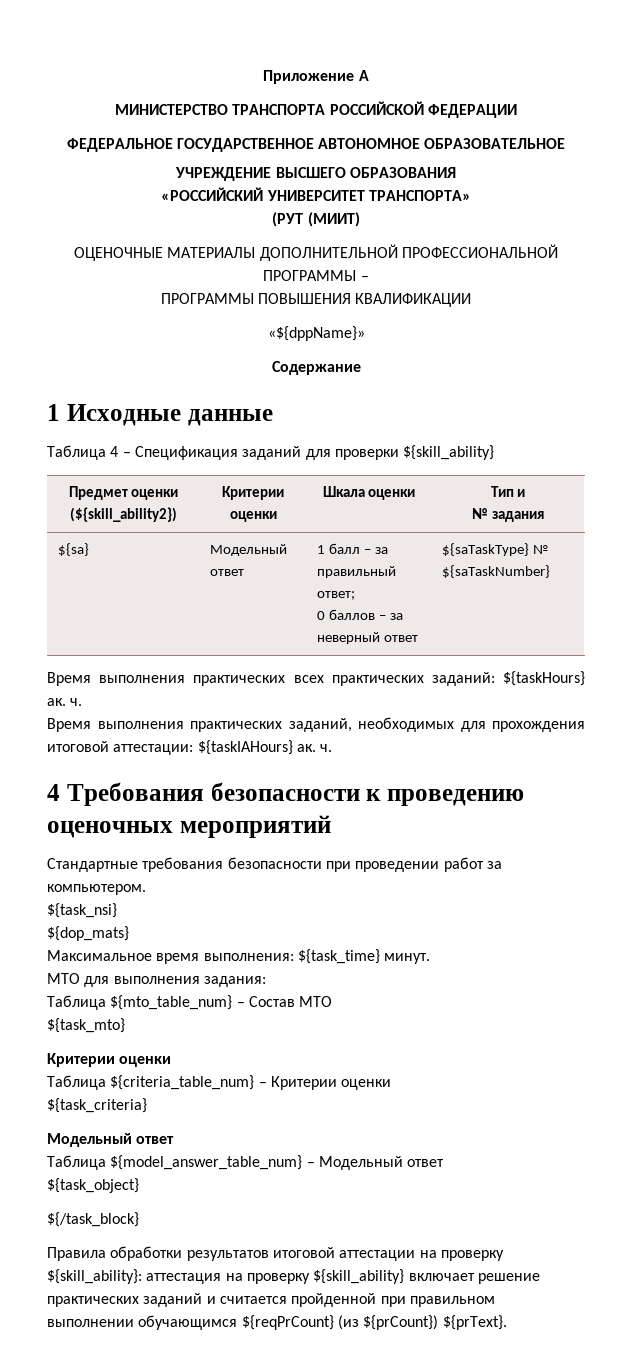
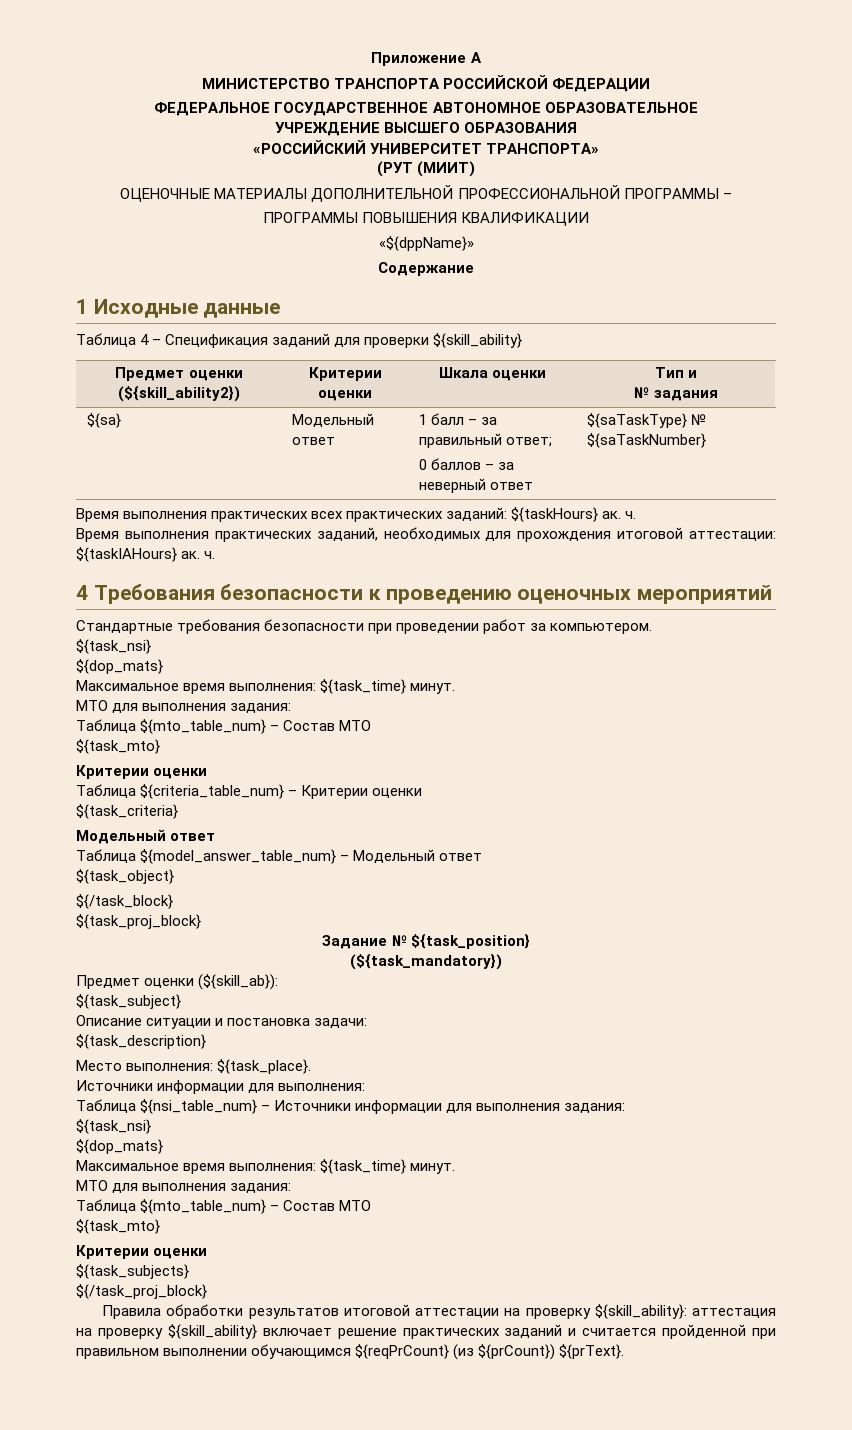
(139, 1219) none -> [76,914,201,929] [322,933,530,949] [350,953,502,970] [76,974,279,990] [76,994,181,1009] [76,1015,368,1029] [76,1034,206,1049] [76,1059,312,1074] [76,1080,366,1094] [76,1099,626,1114] [76,1119,151,1134] [76,1139,163,1154] [76,1159,456,1174] [76,1180,292,1193] [76,1199,372,1214] [76,1219,160,1234] [76,1245,208,1259] [76,1264,189,1279] [76,1284,207,1299] // ${task_proj_block} // Задание № ${task_position} // (${task_mandatory}) // Предмет оценки (${skill_ab}): // ${task_subject} // Описание ситуации и постановка задачи: // ${task_description} // Место выполнения: ${task_place}. // Источники информации для выполнения: // Таблица ${nsi_table_num} – Источники информации для выполнения задания: // ${task_nsi} // ${dop_mats} // Максимальное время выполнения: ${task_time} минут. // МТО для выполнения задания: // Таблица ${mto_table_num} – Состав МТО // ${task_mto} // Критерии оценки // ${task_subjects} // ${/task_proj_block}

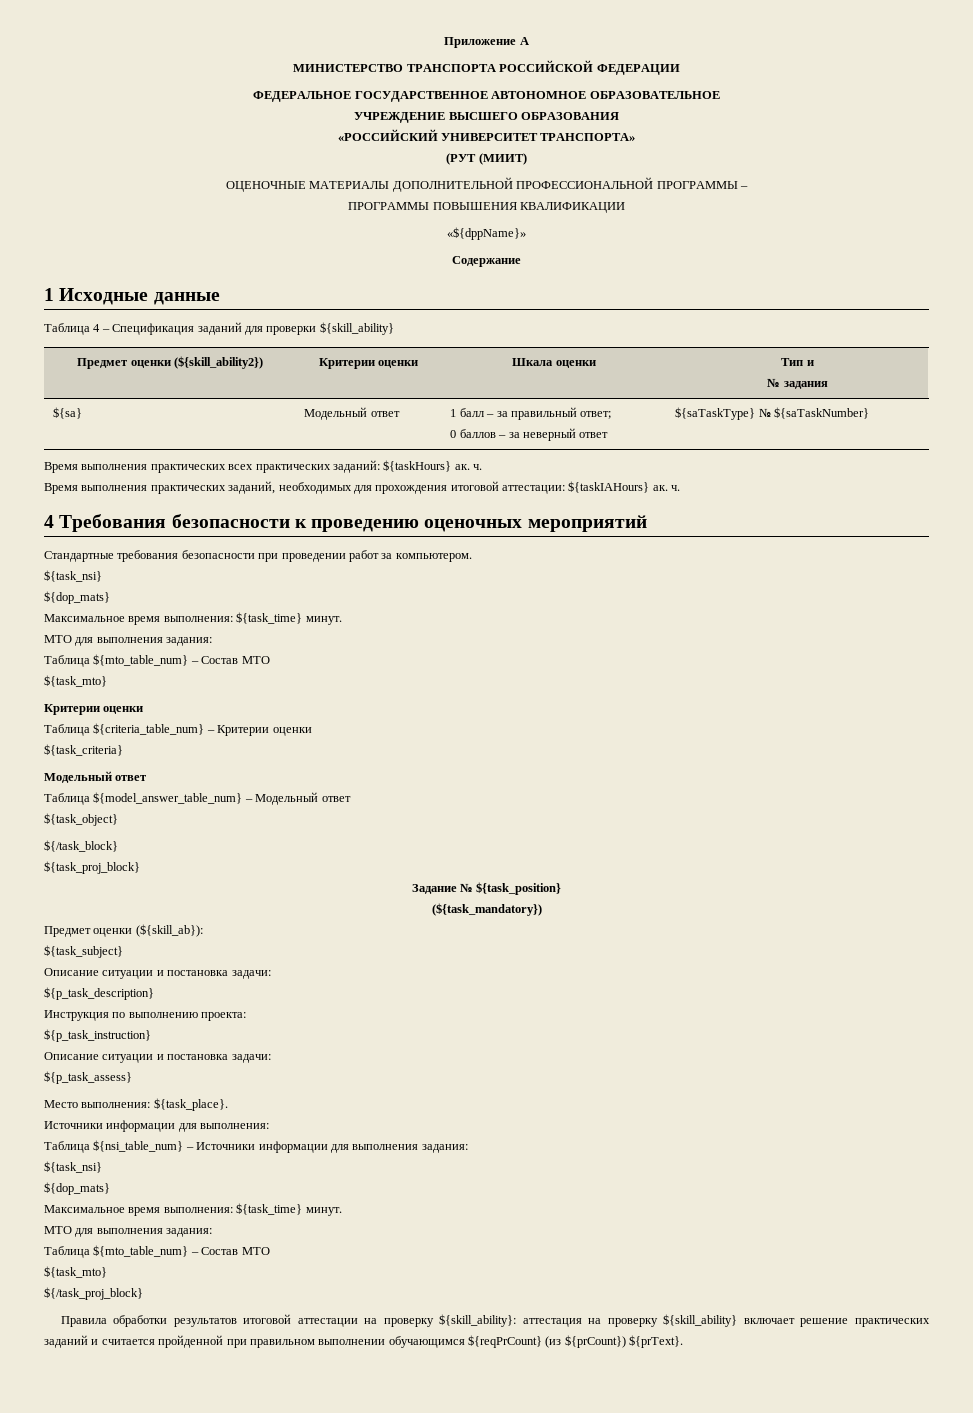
[76,1034,206,1049] ${task_description} -> [44,987,154,1000] [44,1010,247,1021] [44,1029,151,1042] [44,1052,271,1063] [44,1071,132,1084] ${p_task_description} // Инструкция по выполнению проекта: // ${p_task_instruction} // Описание ситуации и постановка задачи: // ${p_task_assess}
[76,1245,208,1259] [76,1264,189,1279] // Критерии оценки // ${task_subjects} -> (107, 1272) none

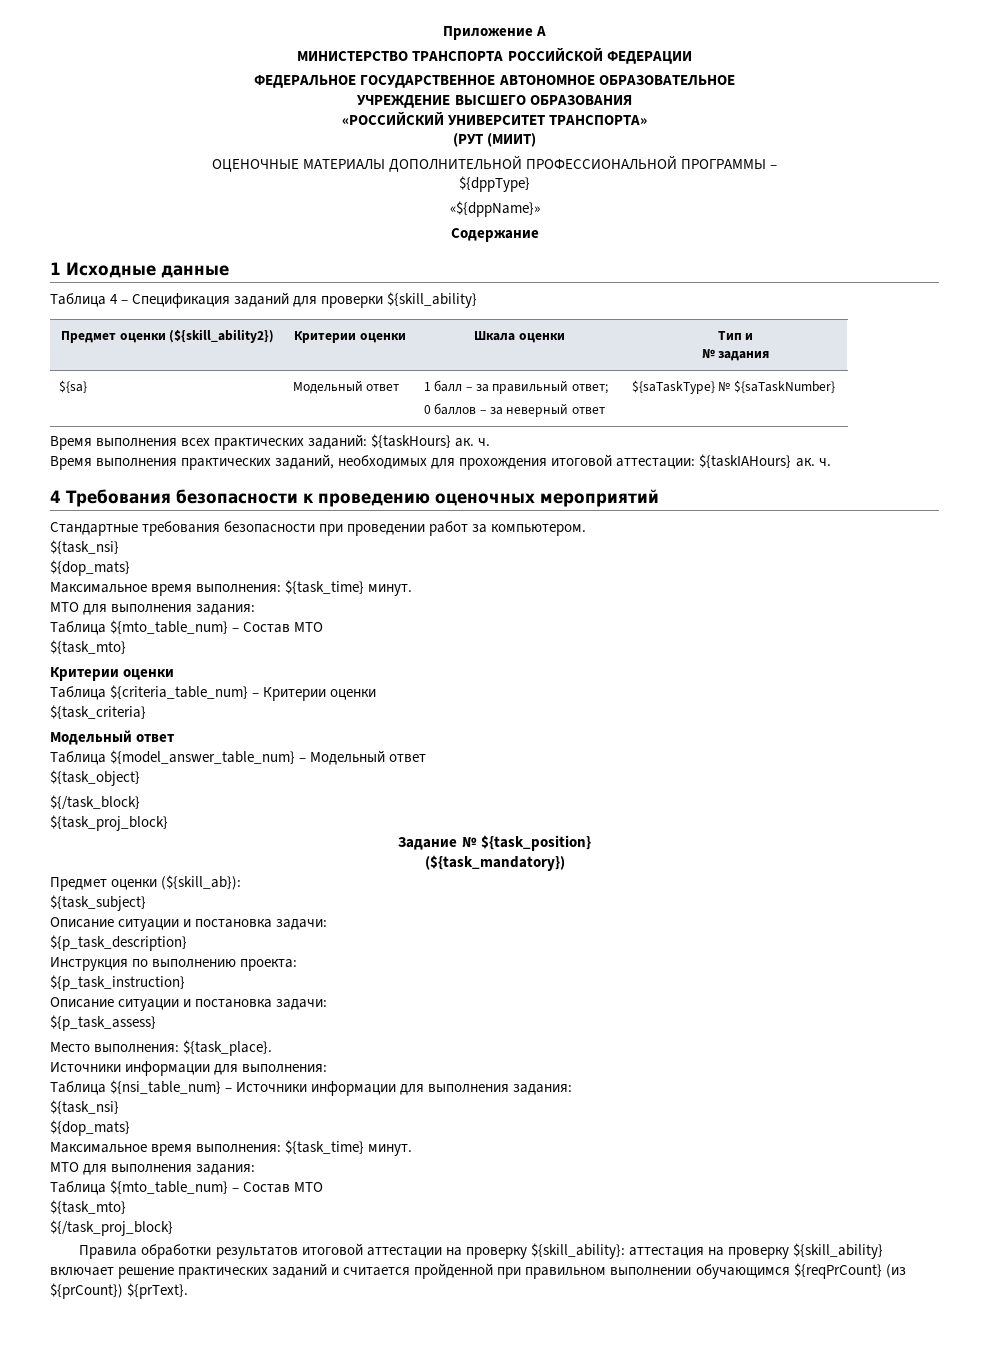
[348,202,625,213] ПРОГРАММЫ ПОВЫШЕНИЯ КВАЛИФИКАЦИИ -> [459,176,530,192] ${dppType}
[150,464,226,473] практических -> (178, 442) none

